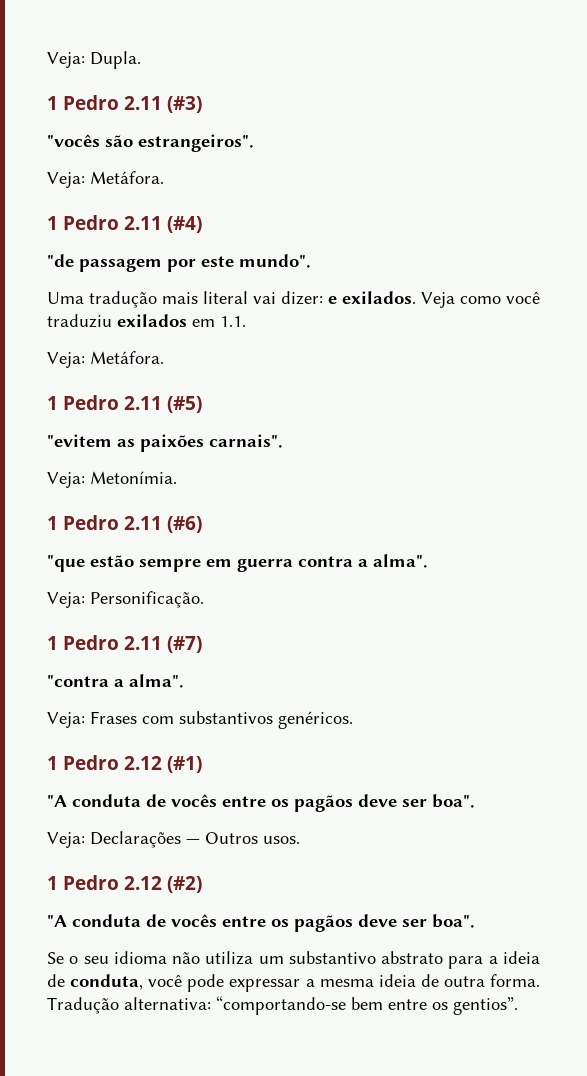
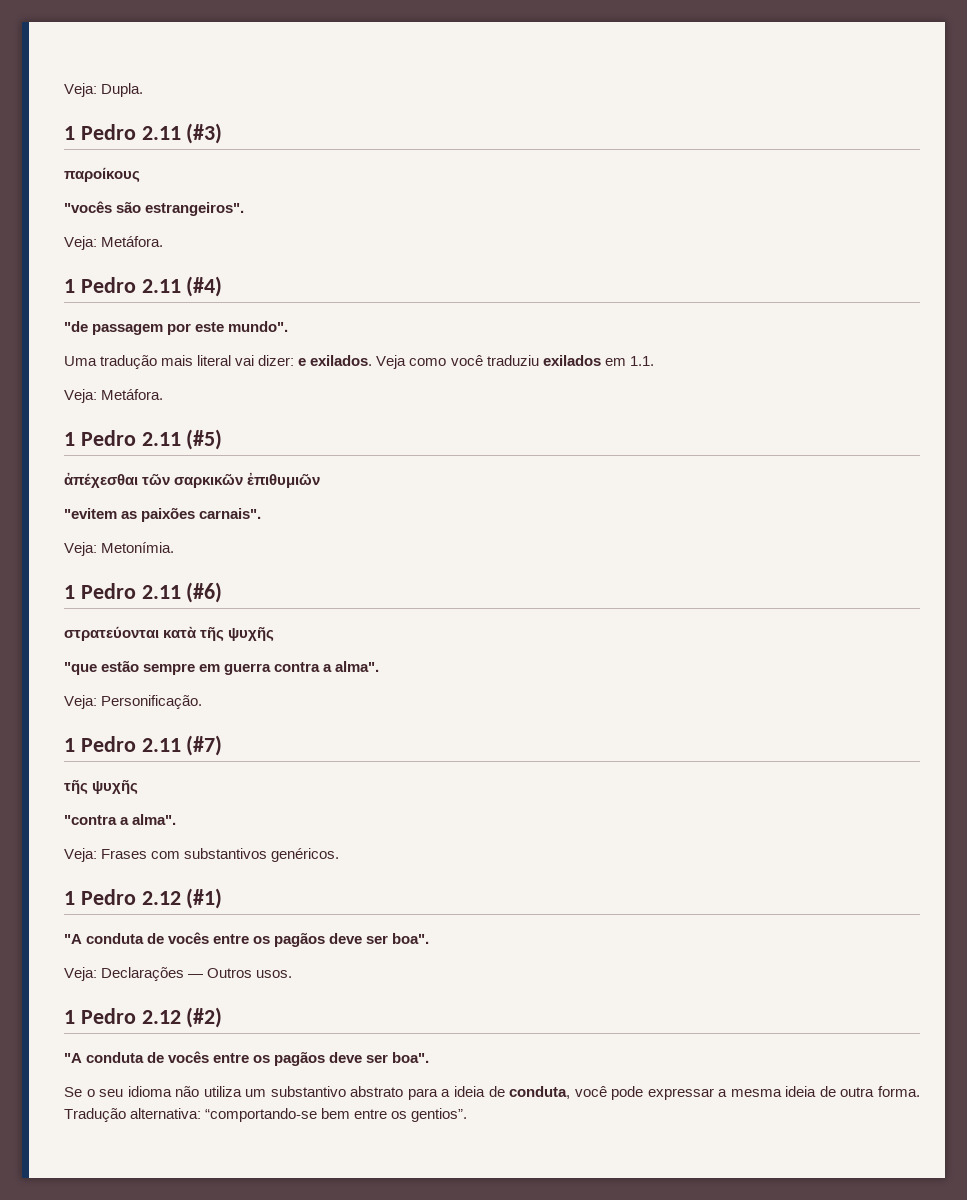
(202, 104) none -> [64,167,140,182] // παροίκους
(202, 404) none -> [64,472,321,488] // ἀπέχεσθαι τῶν σαρκικῶν ἐπιθυμιῶν
(202, 524) none -> [64,626,275,641] // στρατεύονται κατὰ τῆς ψυχῆς
(202, 644) none -> [64,779,139,794] // τῆς ψυχῆς

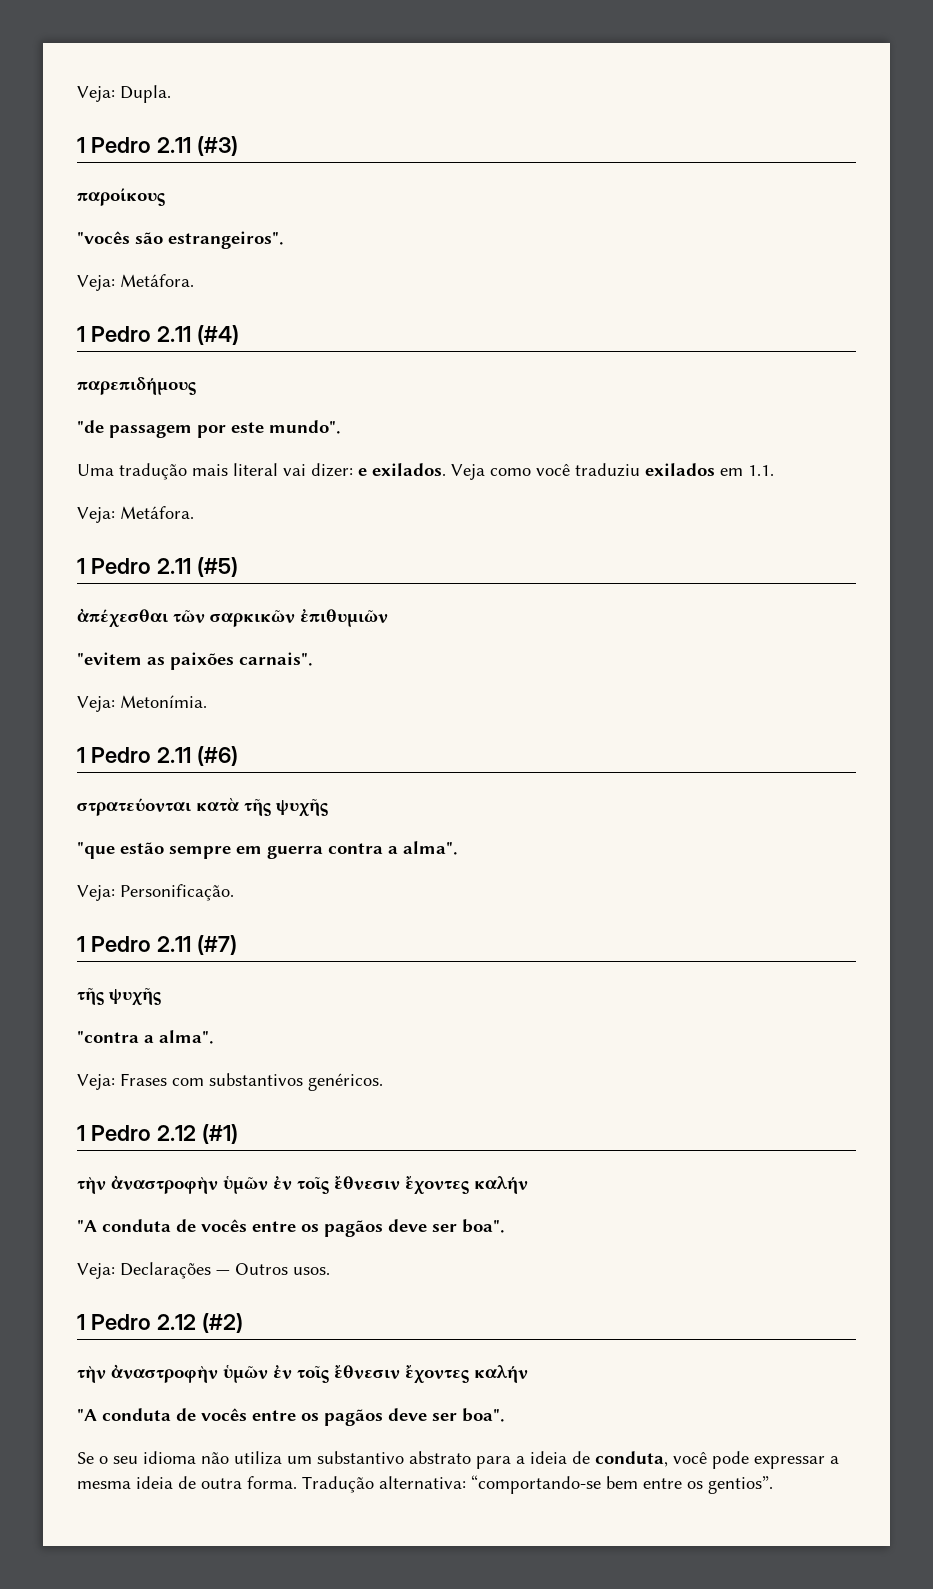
(223, 286) none -> [77,377,196,395] // παρεπιδήμους
(223, 898) none -> [77,1175,528,1195] // τὴν ἀναστροφὴν ὑμῶν ἐν τοῖς ἔθνεσιν ἔχοντες καλήν
(223, 1017) none -> [77,1364,528,1384] // τὴν ἀναστροφὴν ὑμῶν ἐν τοῖς ἔθνεσιν ἔχοντες καλήν

